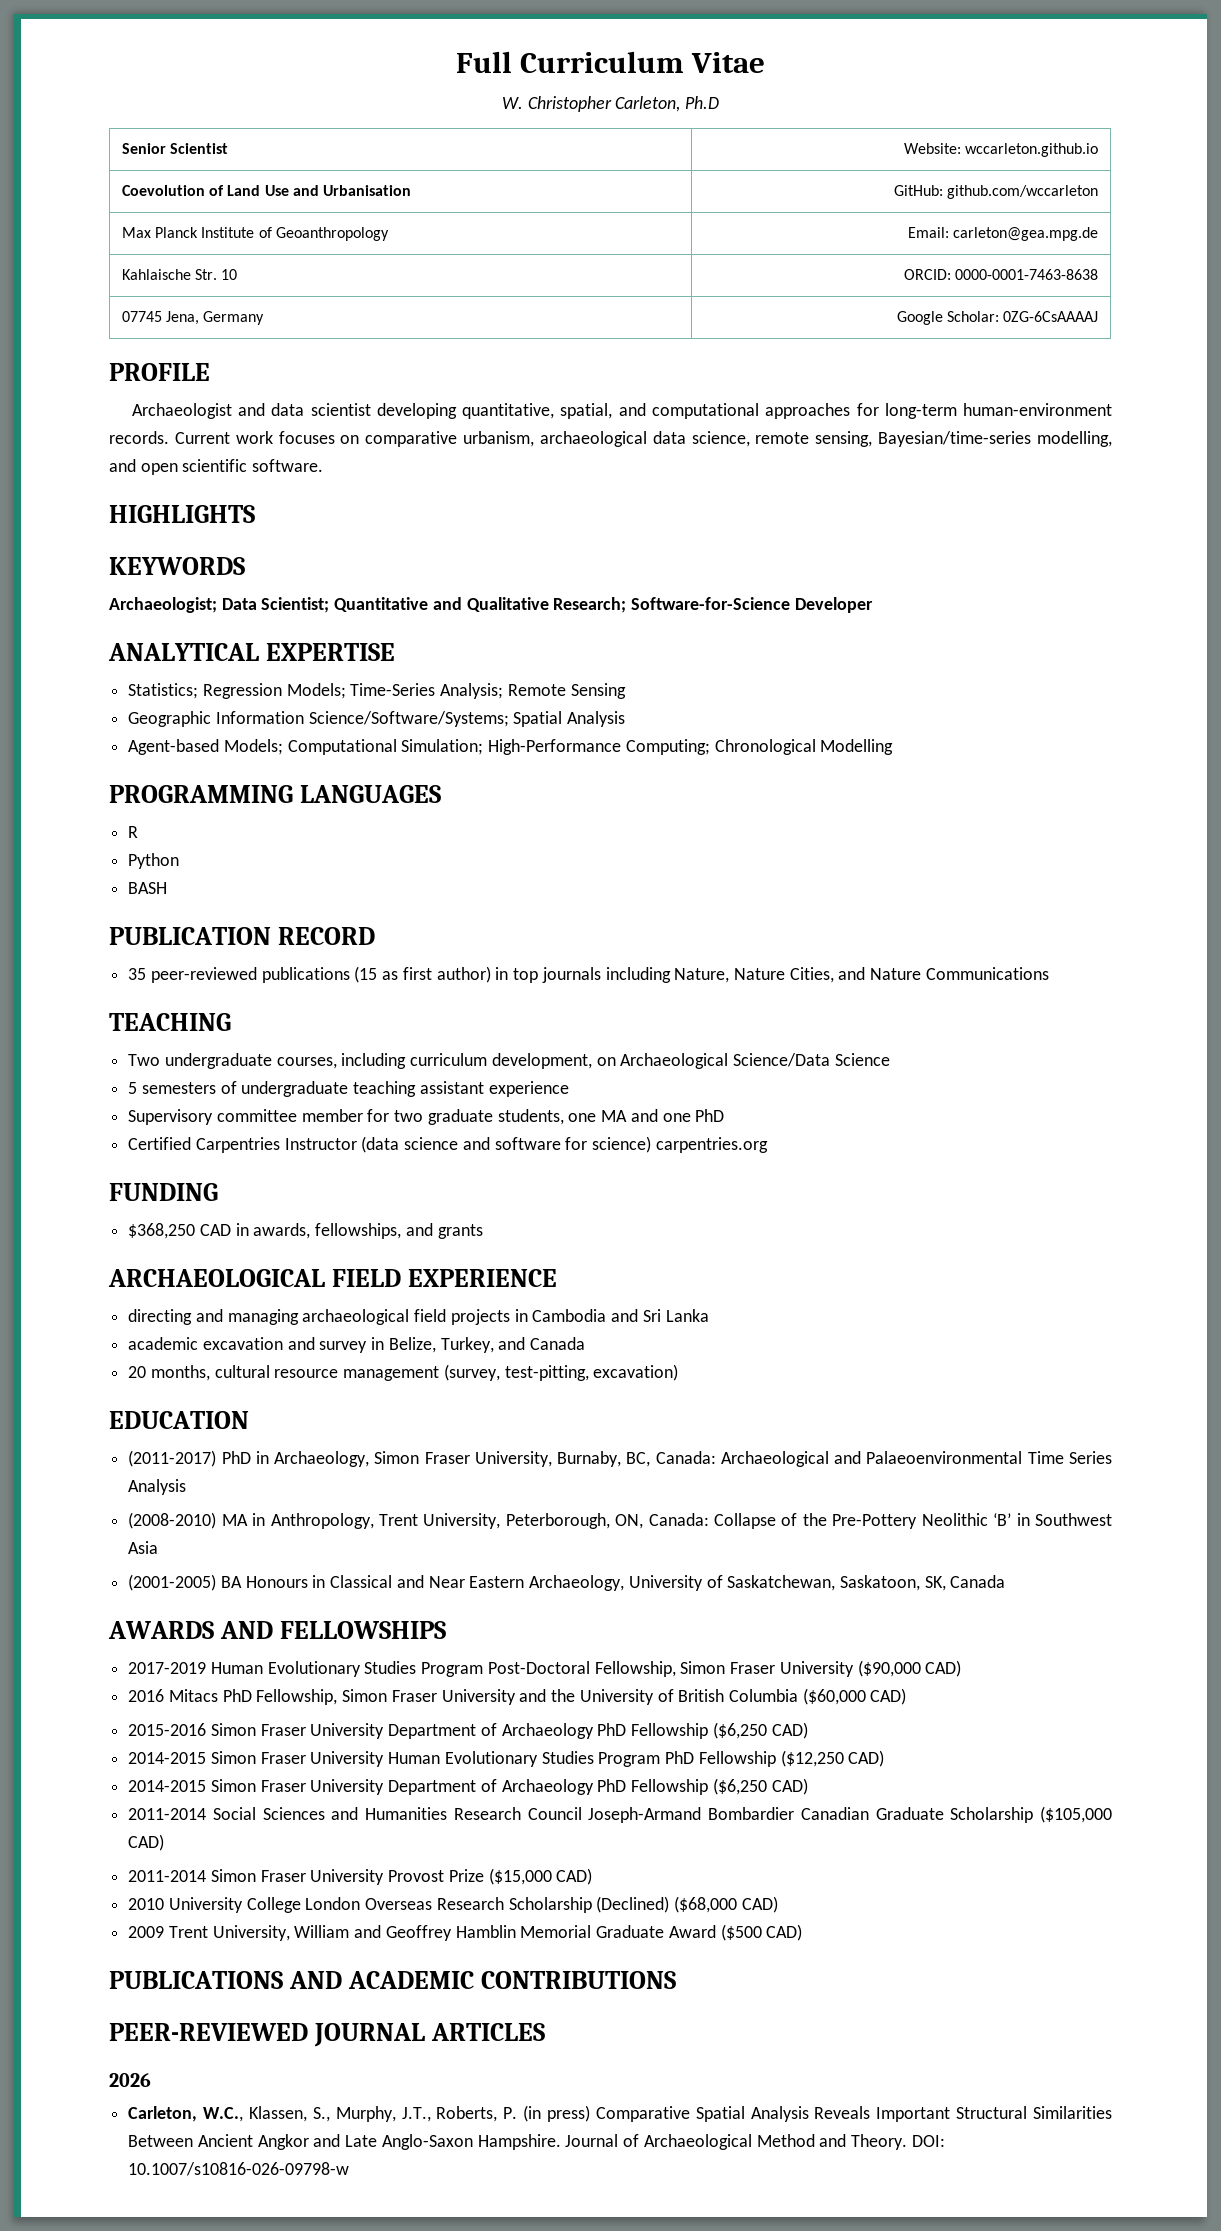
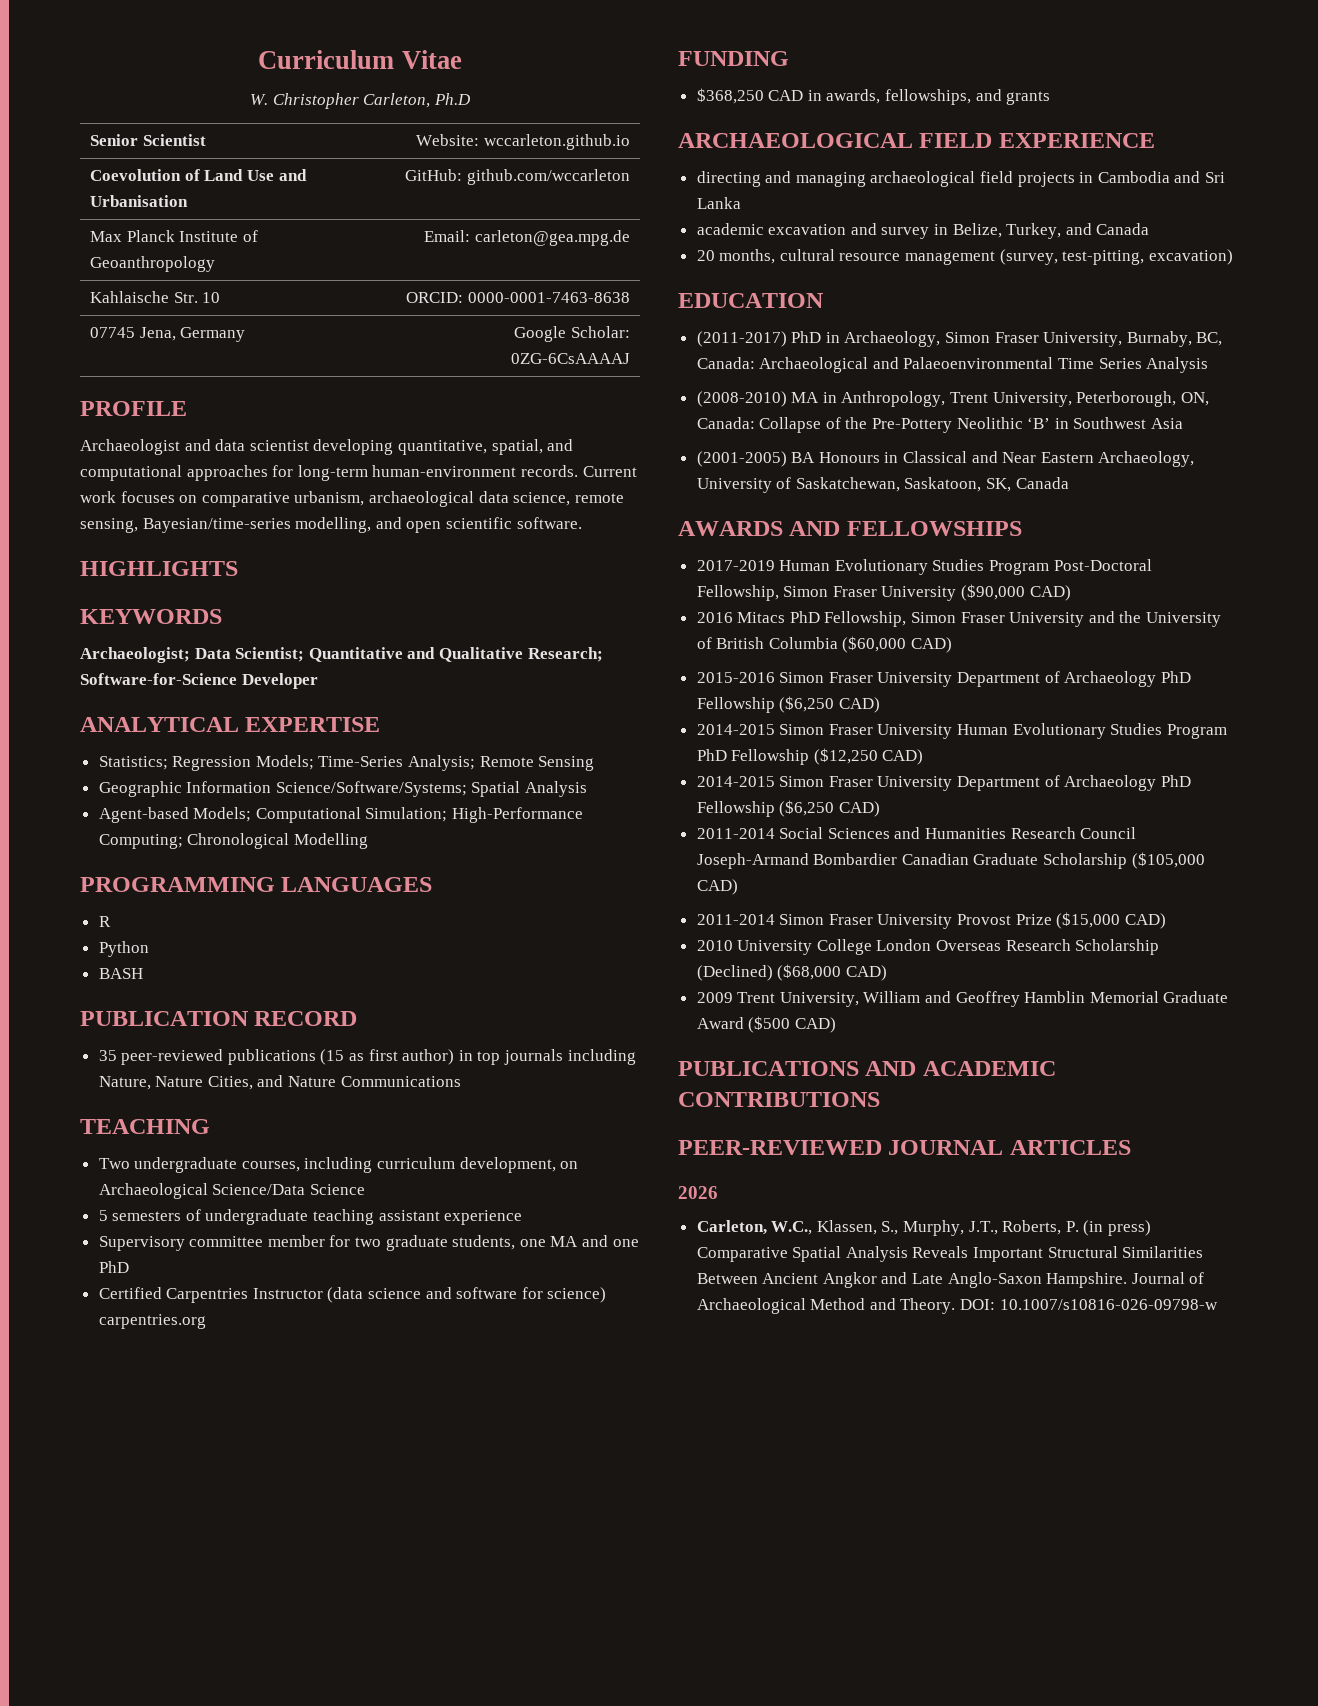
[455,51,512,73] Full -> (258, 59) none

